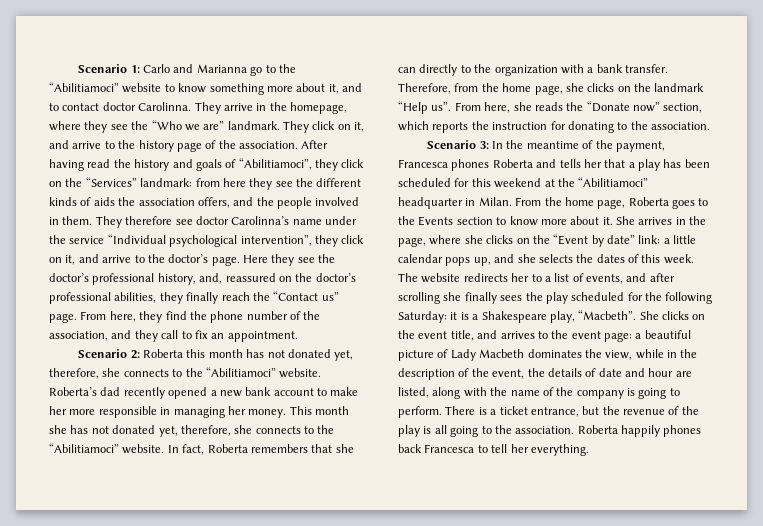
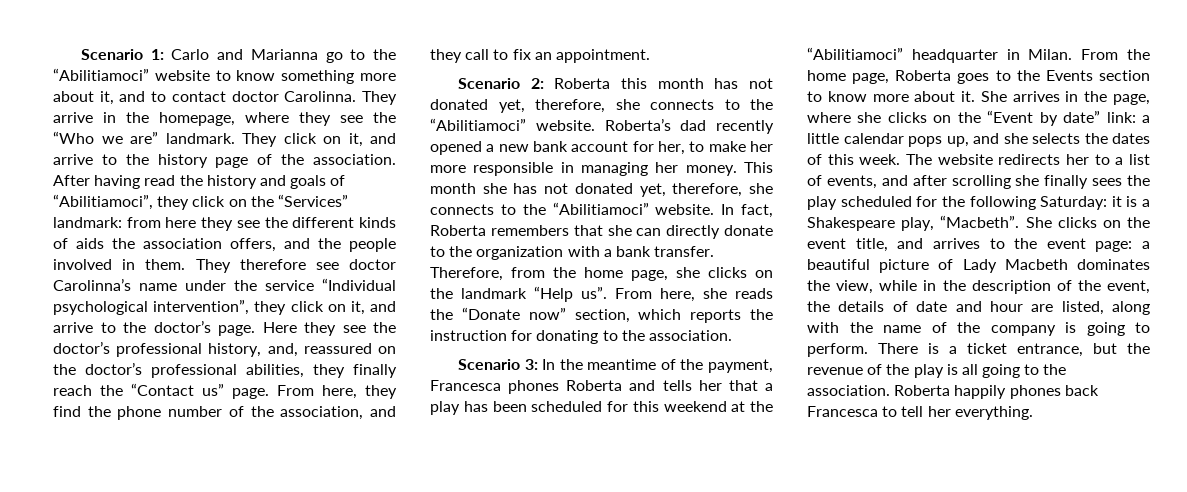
(314, 392) none -> [632,141,685,155] for her,
(458, 70) none -> [724,225,773,236] donate

